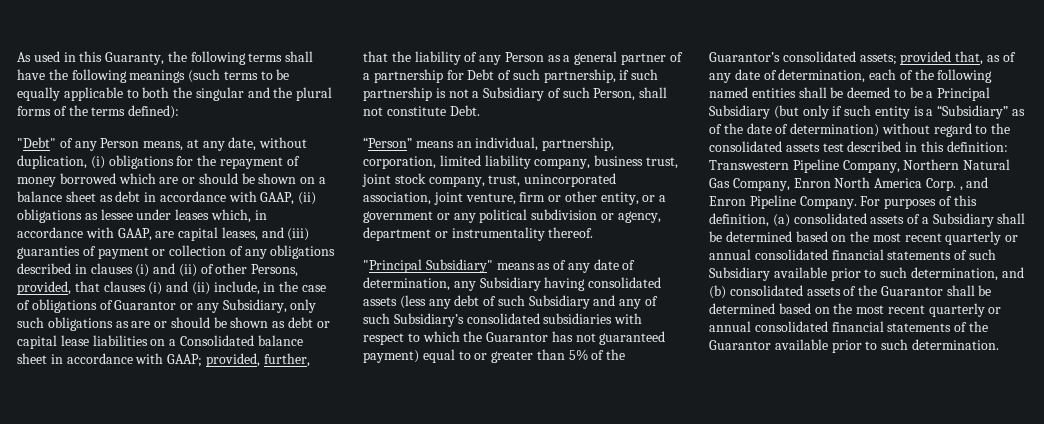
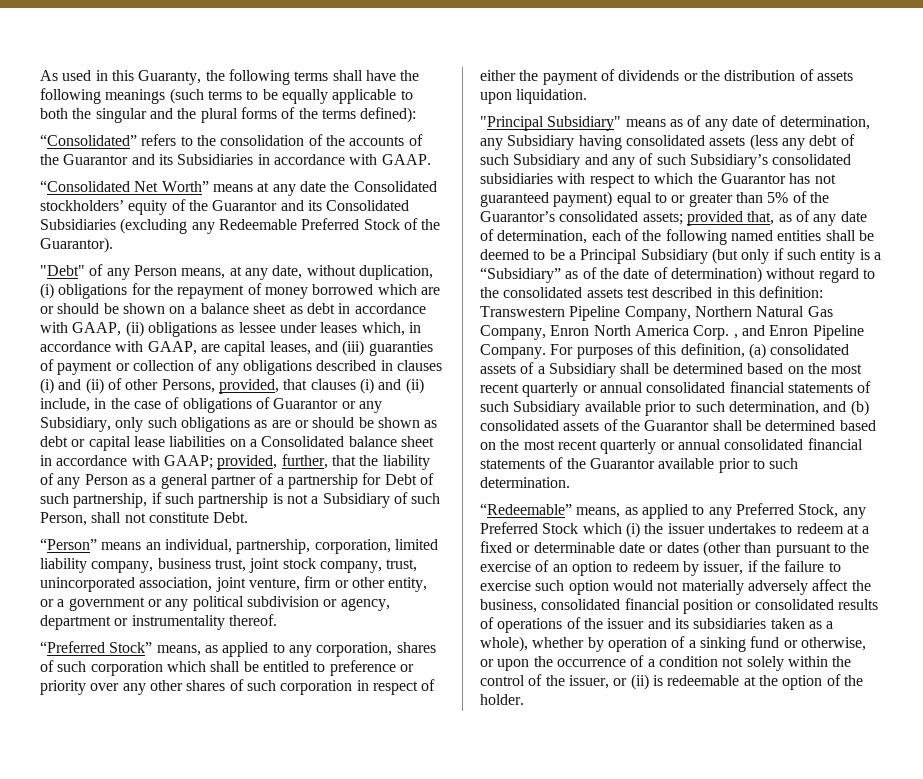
(180, 112) none -> [40,134,423,146] [40,154,431,165] [40,180,437,196] [40,199,410,215] [40,218,441,234] [40,237,113,253] // “Consolidated” refers to the consolidation of the accounts of the Guarantor and its Subsidiaries in accordance with GAAP. // “Consolidated Net Worth” means at any date the Consolidated stockholders’ equity of the Guarantor and its Consolidated Subsidiaries (excluding any Redeemable Preferred Stock of the Guarantor).
(594, 232) none -> [40,641,436,657] [40,660,414,676] [40,679,436,695] [480,69,853,85] [480,89,588,104] // “Preferred Stock” means, as applied to any corporation, shares of such corporation which shall be entitled to preference or priority over any other shares of such corporation in respect of either the payment of dividends or the distribution of assets upon liquidation.
(999, 344) none -> [480,503,866,519] [480,522,870,538] [480,541,870,557] [480,560,841,576] [480,579,871,595] [480,598,878,614] [480,617,834,633] [480,636,866,652] [480,655,852,671] [480,674,863,690] [480,694,524,705] // “Redeemable” means, as applied to any Preferred Stock, any Preferred Stock which (i) the issuer undertakes to redeem at a fixed or determinable date or dates (other than pursuant to the exercise of an option to redeem by issuer, if the failure to exercise such option would not materially adversely affect the business, consolidated financial position or consolidated results of operations of the issuer and its subsidiaries taken as a whole), whether by operation of a sinking fund or otherwise, or upon the occurrence of a condition not solely within the control of the issuer, or (ii) is redeemable at the option of the holder.

